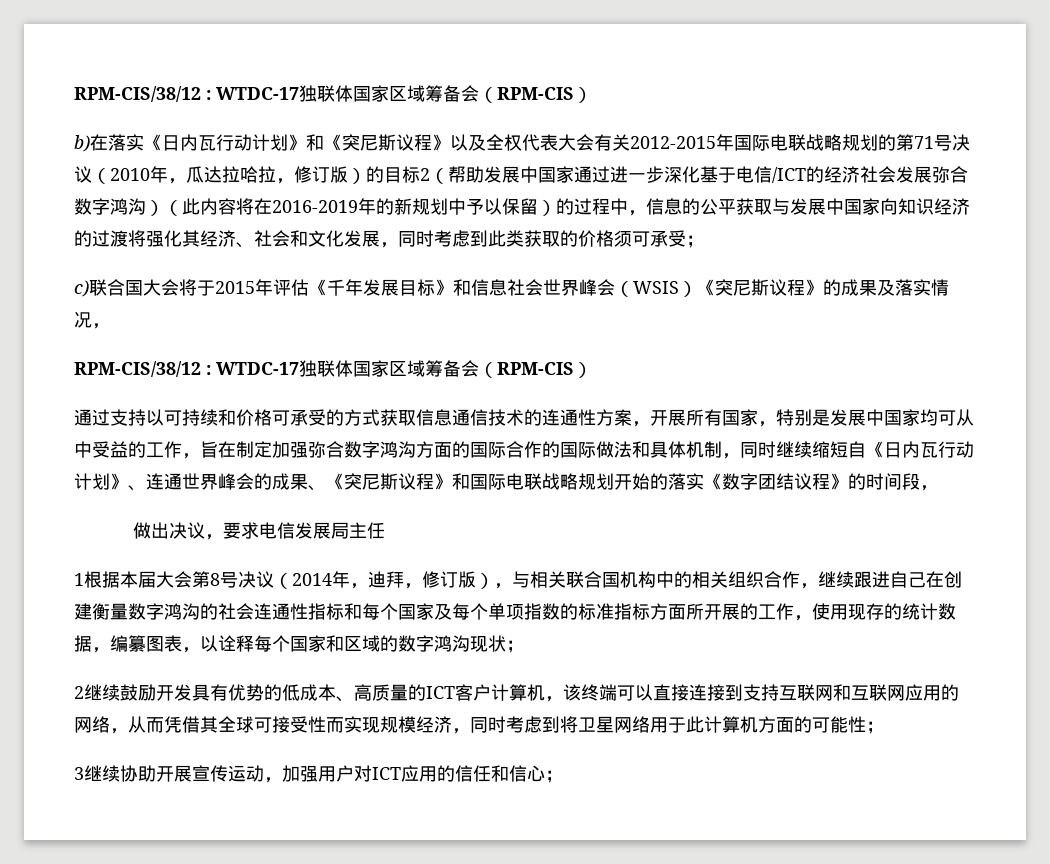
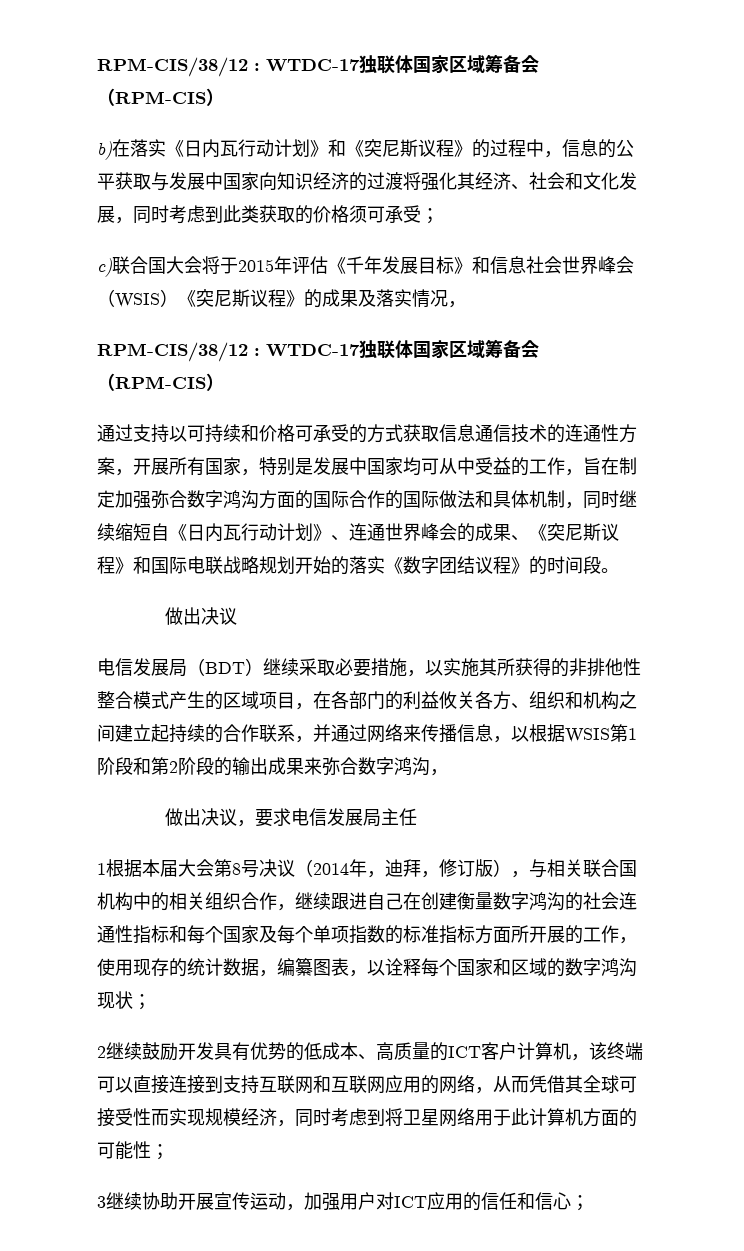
[450,134,970,151] [74,166,968,184] [74,198,556,216] 以及全权代表大会有关2012-2015年国际电联战略规划的第71号决议（2010年，瓜达拉哈拉，修订版）的目标2（帮助发展中国家通过进一步深化基于电信/ICT的经济社会发展弥合数字鸿沟）（此内容将在2016-2019年的新规划中予以保留） -> (472, 148) none
(920, 481) none -> [601,568,619,573] [165,607,238,625] [97,658,641,677] [97,691,637,710] [97,724,637,743] [97,757,430,776] 。 // 做出决议 // 电信发展局（BDT）继续采取必要措施，以实施其所获得的非排他性整合模式产生的区域项目，在各部门的利益攸关各方、组织和机构之间建立起持续的合作联系，并通过网络来传播信息，以根据WSIS第1阶段和第2阶段的输出成果来弥合数字鸿沟

